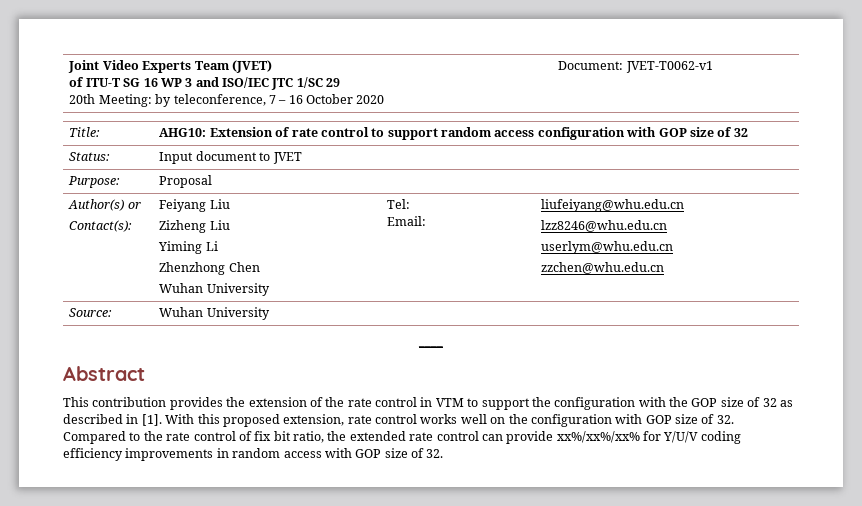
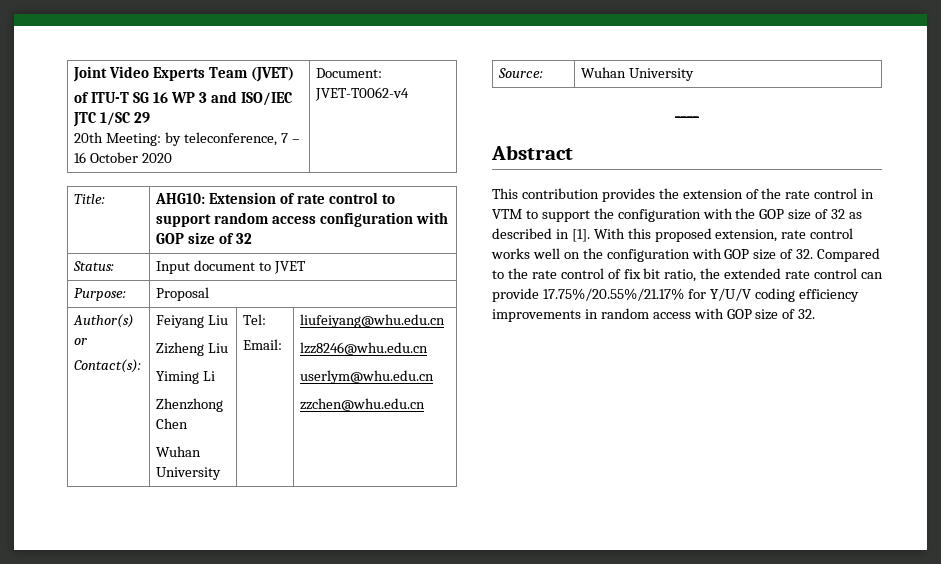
[625,61,713,73] JVET-T0062-v1 -> [315,87,410,101] JVET-T0062-v4
[556,431,640,443] xx%/xx%/xx% -> [542,288,684,301] 17.75%/20.55%/21.17%

